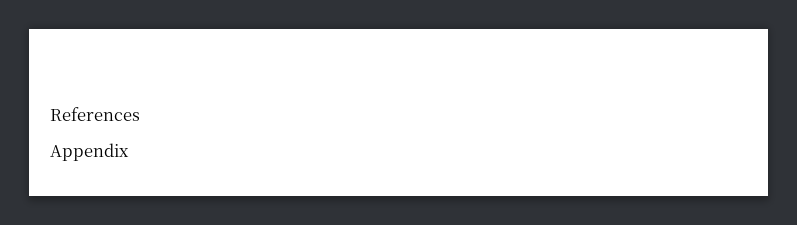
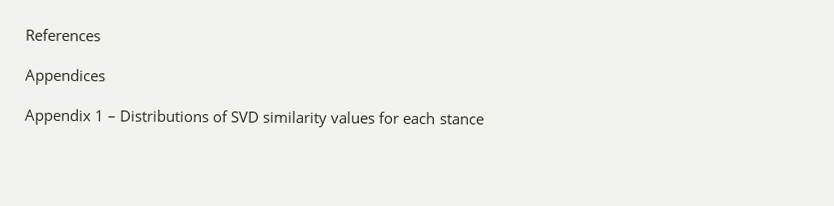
(140, 114) none -> [25,68,106,86] // Appendices
(129, 152) none -> [94,109,484,128] 1 – Distributions of SVD similarity values for each stance

